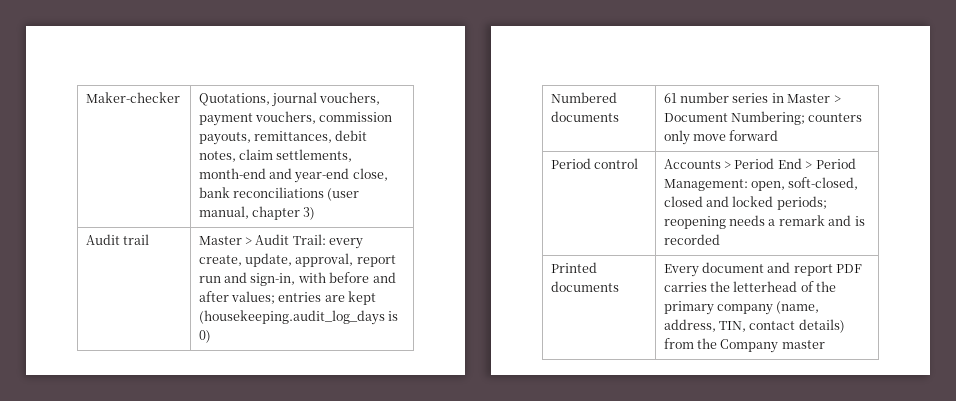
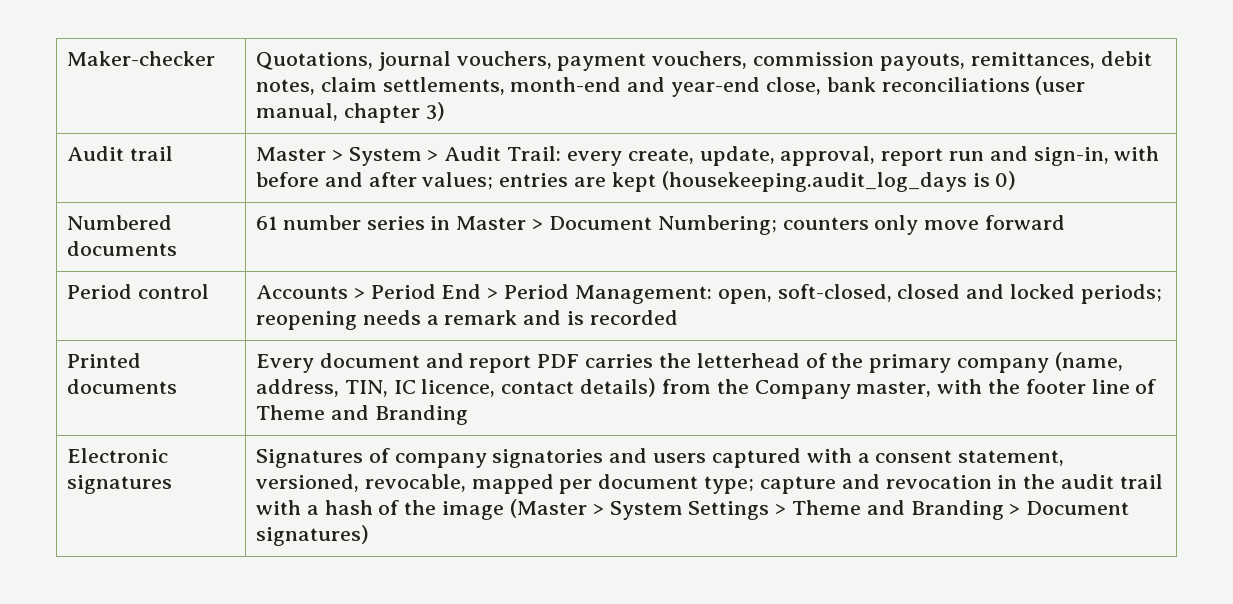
(253, 241) none -> [348,147,439,166] System >
(747, 326) none -> [393,379,496,397] IC licence,
[781,340,825,349] master -> [856,379,1157,397] [256,405,468,425] [67,448,169,463] [67,475,173,494] [256,448,1065,468] [256,474,1163,494] [256,499,1130,520] [256,525,370,546] master, with the footer line of Theme and Branding // Electronic signatures | Signatures of company signatories and users captured with a consent statement, versioned, revocable, mapped per document type; capture and revocation in the audit trail with a hash of the image (Master > System Settings > Theme and Branding > Document signatures)

